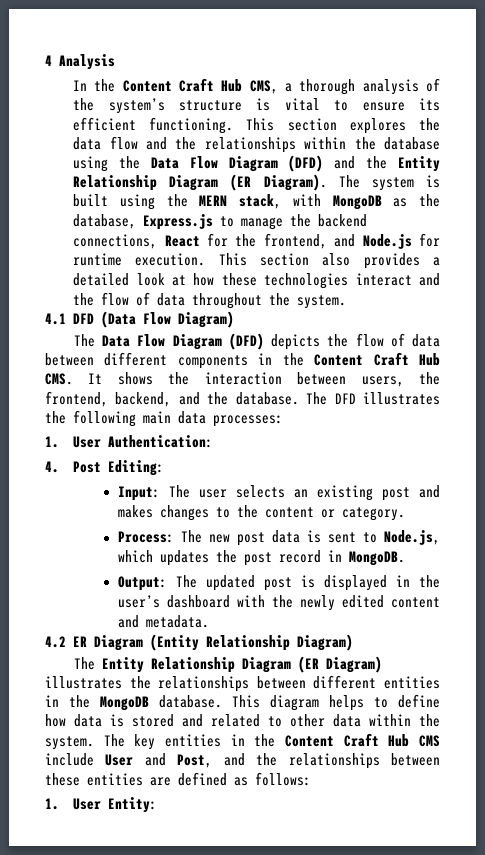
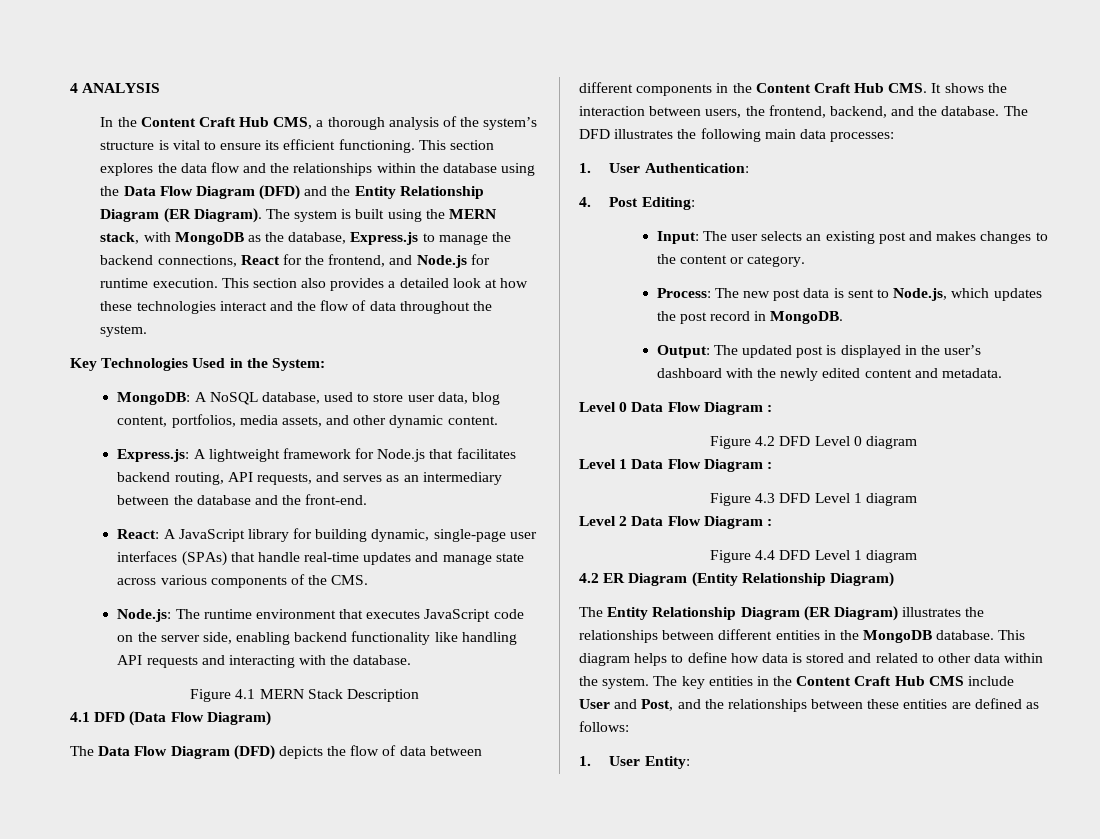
[59,54,115,70] Analysis -> [82,83,161,93] ANALYSIS
(347, 302) none -> [70,358,325,371] [117,392,501,405] [117,414,498,428] [117,448,516,462] [117,472,502,485] [117,494,368,505] [117,528,537,542] [117,551,524,566] [117,574,369,588] [117,609,524,622] [117,631,517,645] [117,655,412,668] [190,689,419,702] // Key Technologies Used in the System: // MongoDB: A NoSQL database, used to store user data, blog content, portfolios, media assets, and other dynamic content. // Express.js: A lightweight framework for Node.js that facilitates backend routing, API requests, and serves as an intermediary between the database and the front-end. // React: A JavaScript library for building dynamic, single-page user interfaces (SPAs) that handle real-time updates and manage state across various components of the CMS. // Node.js: The runtime environment that executes JavaScript code on the server side, enabling backend functionality like handling API requests and interacting with the database. // Figure 4.1 MERN Stack Description
(209, 621) none -> [579,402,772,415] [710,436,917,449] [579,459,772,472] [710,493,917,506] [579,516,772,529] [710,550,917,563] // Level 0 Data Flow Diagram : // Figure 4.2 DFD Level 0 diagram // Level 1 Data Flow Diagram : // Figure 4.3 DFD Level 1 diagram // Level 2 Data Flow Diagram : // Figure 4.4 DFD Level 1 diagram

